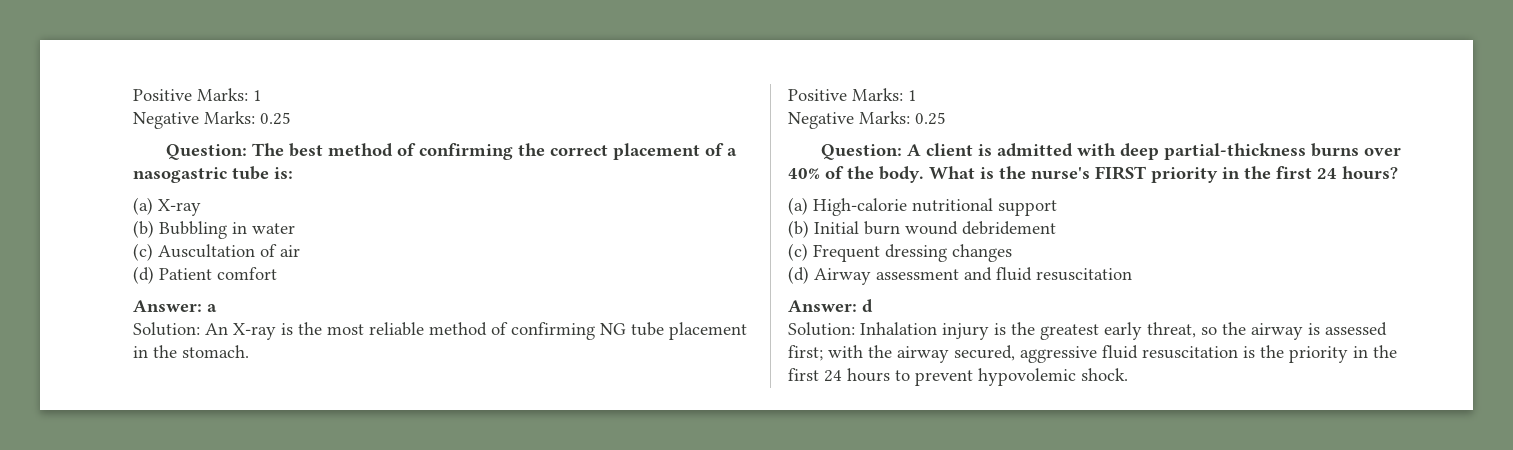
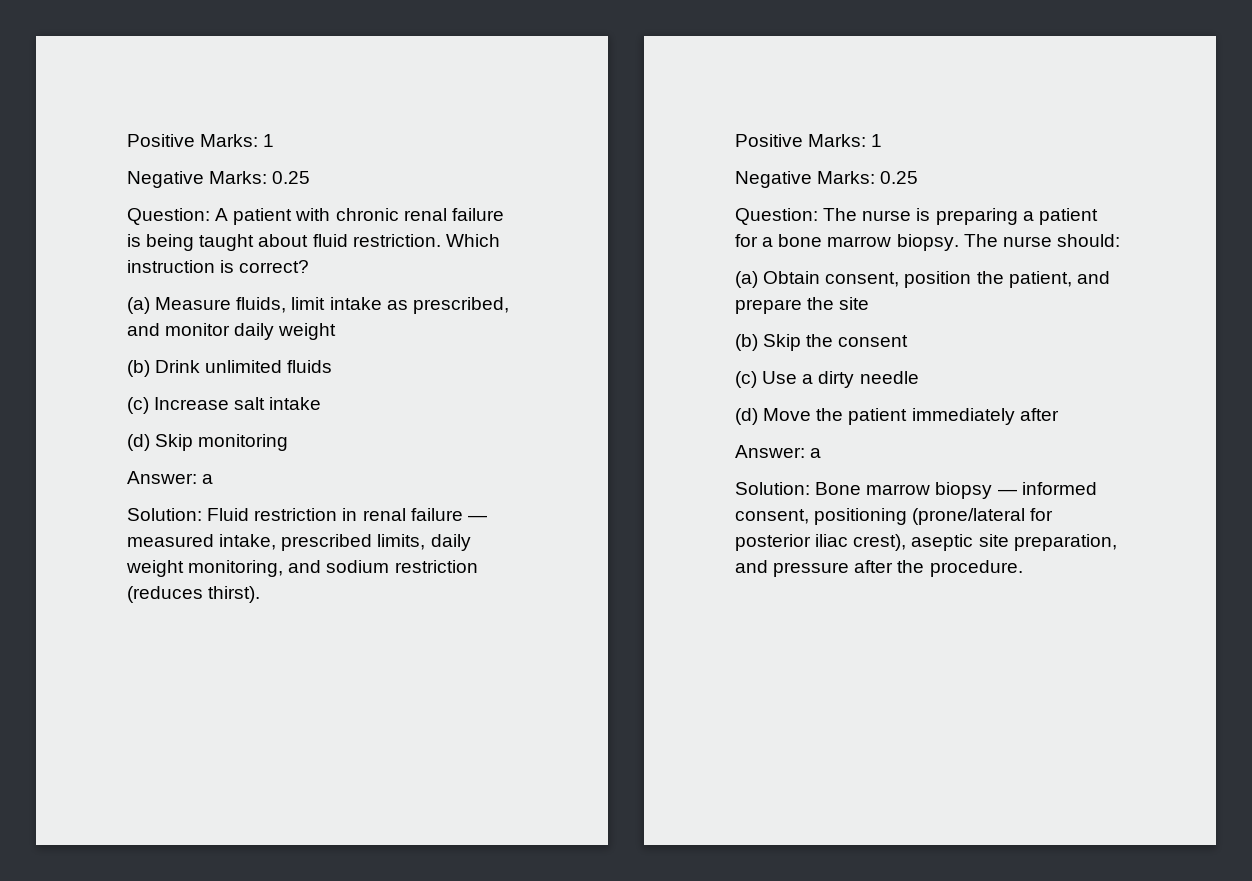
[133,88,262,101] [133,111,291,129] [165,143,737,160] [133,166,293,183] [133,197,201,216] [133,220,295,239] [133,243,300,261] [133,266,277,284] [133,300,217,312] [133,322,747,340] [133,345,249,358] [788,88,917,101] [788,111,946,129] [820,143,1401,160] [788,166,1398,183] [788,197,1057,216] [788,220,1056,238] [788,243,1012,262] [788,266,1132,285] [788,299,873,313] [788,322,1387,340] [788,345,1397,363] [788,368,1128,386] Positive Marks: 1 // Negative Marks: 0.25 // Question: The best method of confirming the correct placement of a nasogastric tube is: // (a) X-ray // (b) Bubbling in water // (c) Auscultation of air // (d) Patient comfort // Answer: a // Solution: An X-ray is the most reliable method of confirming NG tube placement in the stomach. // Positive Marks: 1 // Negative Marks: 0.25 // Question: A client is admitted with deep partial-thickness burns over 40% of the body. What is the nurse's FIRST priority in the first 24 hours? // (a) High-calorie nutritional support // (b) Initial burn wound debridement // (c) Frequent dressing changes // (d) Airway assessment and fluid resuscitation // Answer: d // Solution: Inhalation injury is the greatest early threat, so the airway is assessed first; with the airway secured, aggressive fluid resuscitation is the priority in the first 24 hours to prevent hypovolemic shock. -> [127,134,275,147] [127,171,311,188] [127,208,504,225] [127,234,500,251] [127,260,310,273] [127,297,509,314] [127,323,337,340] [127,360,333,377] [127,397,322,414] [127,434,289,451] [127,471,214,484] [127,508,487,521] [127,534,471,551] [126,560,478,577] [127,586,261,603] [735,134,883,147] [735,171,919,188] [735,208,1098,225] [735,234,1120,251] [735,271,1110,288] [735,297,870,314] [735,334,909,351] [735,371,919,388] [735,408,1059,425] [735,445,822,458] [735,482,1097,499] [735,508,1054,525] [735,534,1117,551] [735,560,1023,577] Positive Marks: 1 // Negative Marks: 0.25 // Question: A patient with chronic renal failure is being taught about fluid restriction. Which instruction is correct? // (a) Measure fluids, limit intake as prescribed, and monitor daily weight // (b) Drink unlimited fluids // (c) Increase salt intake // (d) Skip monitoring // Answer: a // Solution: Fluid restriction in renal failure — measured intake, prescribed limits, daily weight monitoring, and sodium restriction (reduces thirst). // Positive Marks: 1 // Negative Marks: 0.25 // Question: The nurse is preparing a patient for a bone marrow biopsy. The nurse should: // (a) Obtain consent, position the patient, and prepare the site // (b) Skip the consent // (c) Use a dirty needle // (d) Move the patient immediately after // Answer: a // Solution: Bone marrow biopsy — informed consent, positioning (prone/lateral for posterior iliac crest), aseptic site preparation, and pressure after the procedure.

